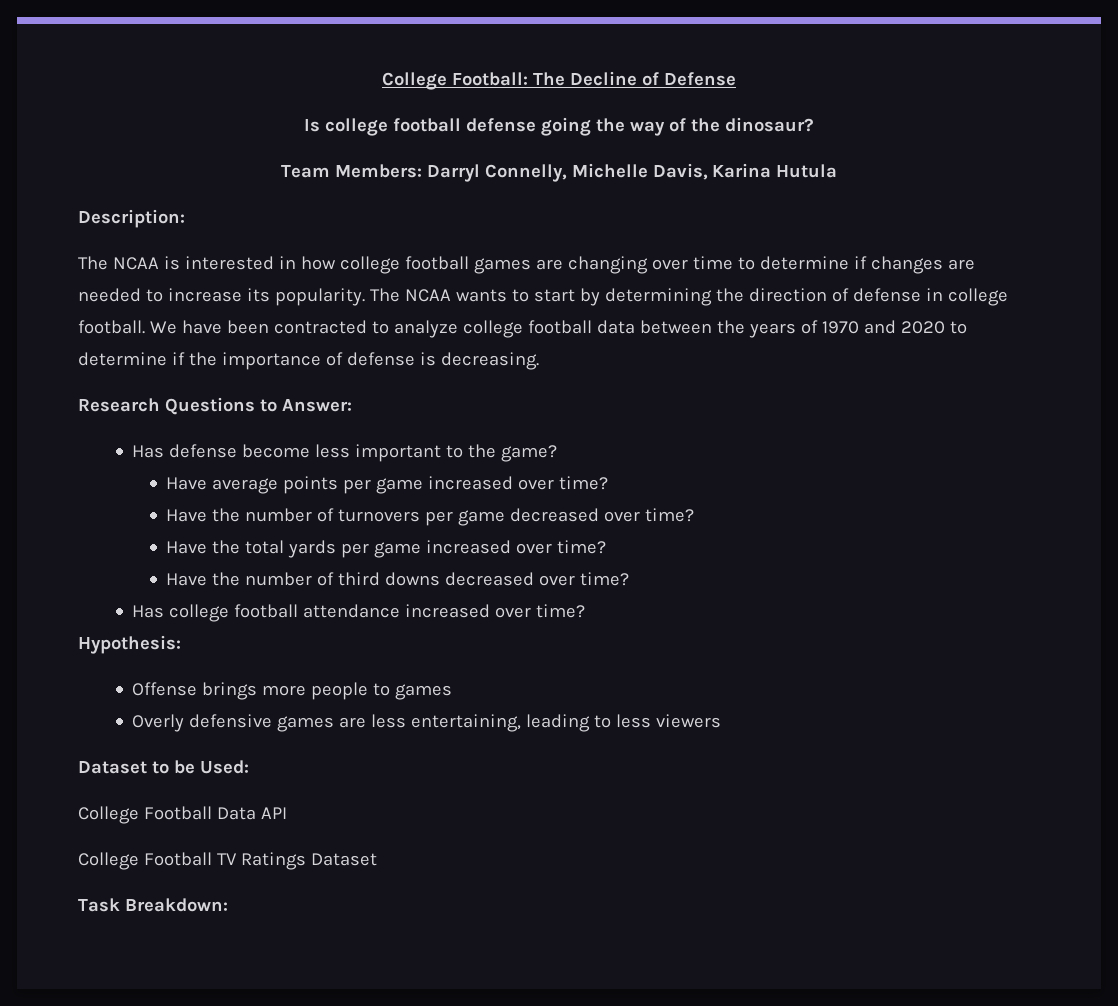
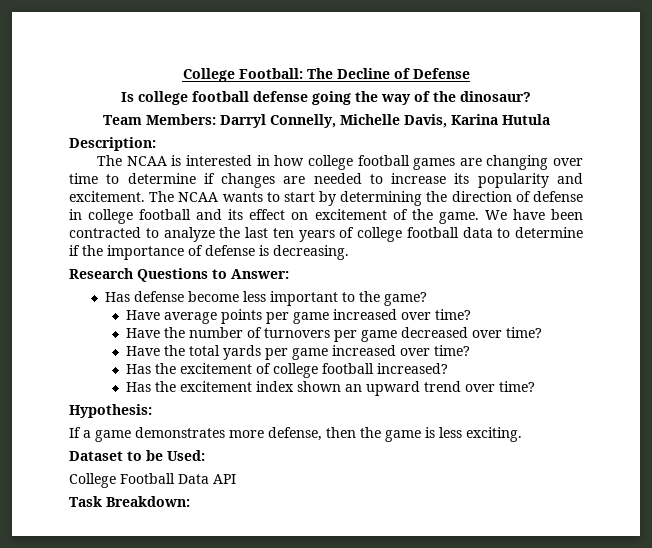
[274,288,365,306] popularity. -> [477,173,583,188] [69,191,145,202] popularity and excitement.
[78,320,145,334] football. -> [139,209,479,224] football and its effect on excitement of the game.
[462,320,945,338] college football data between the years of 1970 and 2020 -> [219,227,493,242] the last ten years of college football data
[166,572,630,586] [132,604,586,622] [78,635,181,654] [132,682,453,700] [132,714,722,732] Have the number of third downs decreased over time? // Has college football attendance increased over time? // Hypothesis: // Offense brings more people to games // Overly defensive games are less entertaining, leading to less viewers -> [125,363,448,378] [125,381,535,396] [69,404,152,418] [69,427,522,442] Has the excitement of college football increased? // Has the excitement index shown an upward trend over time? // Hypothesis: // If a game demonstrates more defense, then the game is less exciting.
[78,852,377,870] // College Football TV Ratings Dataset -> (236, 479) none

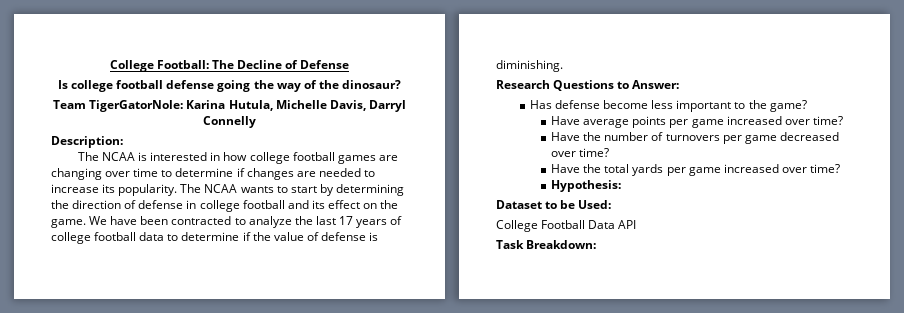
[145,114,550,128] Members: Darryl Connelly, Michelle Davis, Karina Hutula -> [89,100,406,112] [203,116,256,128] TigerGatorNole: Karina Hutula, Michelle Davis, Darryl Connelly
[477,173,583,188] [69,191,145,202] popularity and excitement. -> [118,184,178,196] popularity.
[314,209,408,220] excitement of -> (378, 206) none
[272,228,294,238] ten -> [338,216,353,225] 17
[107,245,184,260] importance -> [273,232,304,241] value
[273,245,349,260] decreasing. -> [496,60,563,72] diminishing.
[125,363,448,378] [125,381,535,396] [69,404,152,418] [69,427,522,442] Has the excitement of college football increased? // Has the excitement index shown an upward trend over time? // Hypothesis: // If a game demonstrates more defense, then the game is less exciting. -> [551,180,622,192] Hypothesis:

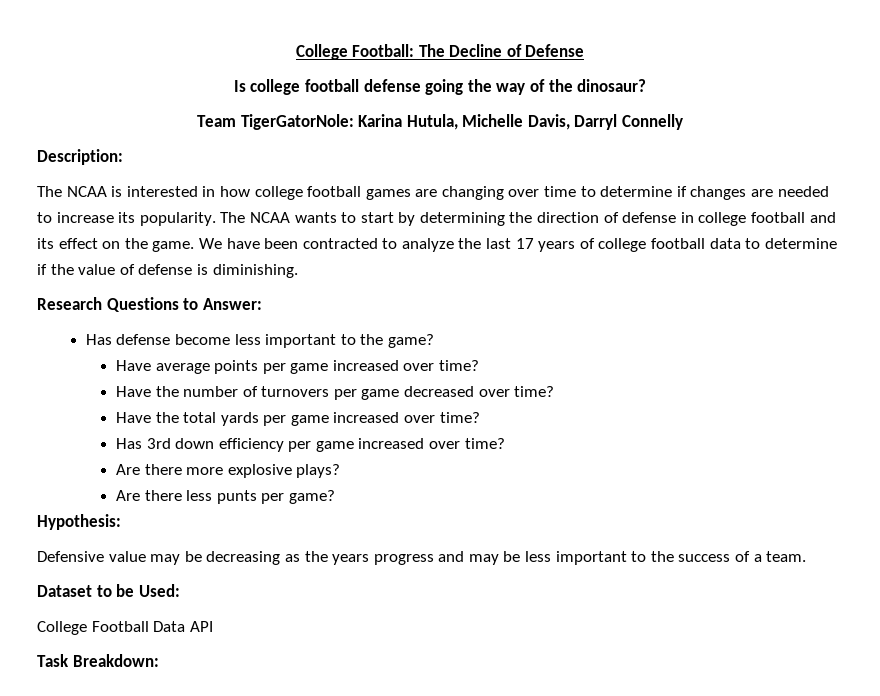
[551,180,622,192] Hypothesis: -> [115,438,505,452] [115,464,341,478] [115,490,335,504] [37,514,121,530] [37,551,807,565] Has 3rd down efficiency per game increased over time? // Are there more explosive plays? // Are there less punts per game? // Hypothesis: // Defensive value may be decreasing as the years progress and may be less important to the success of a team.

